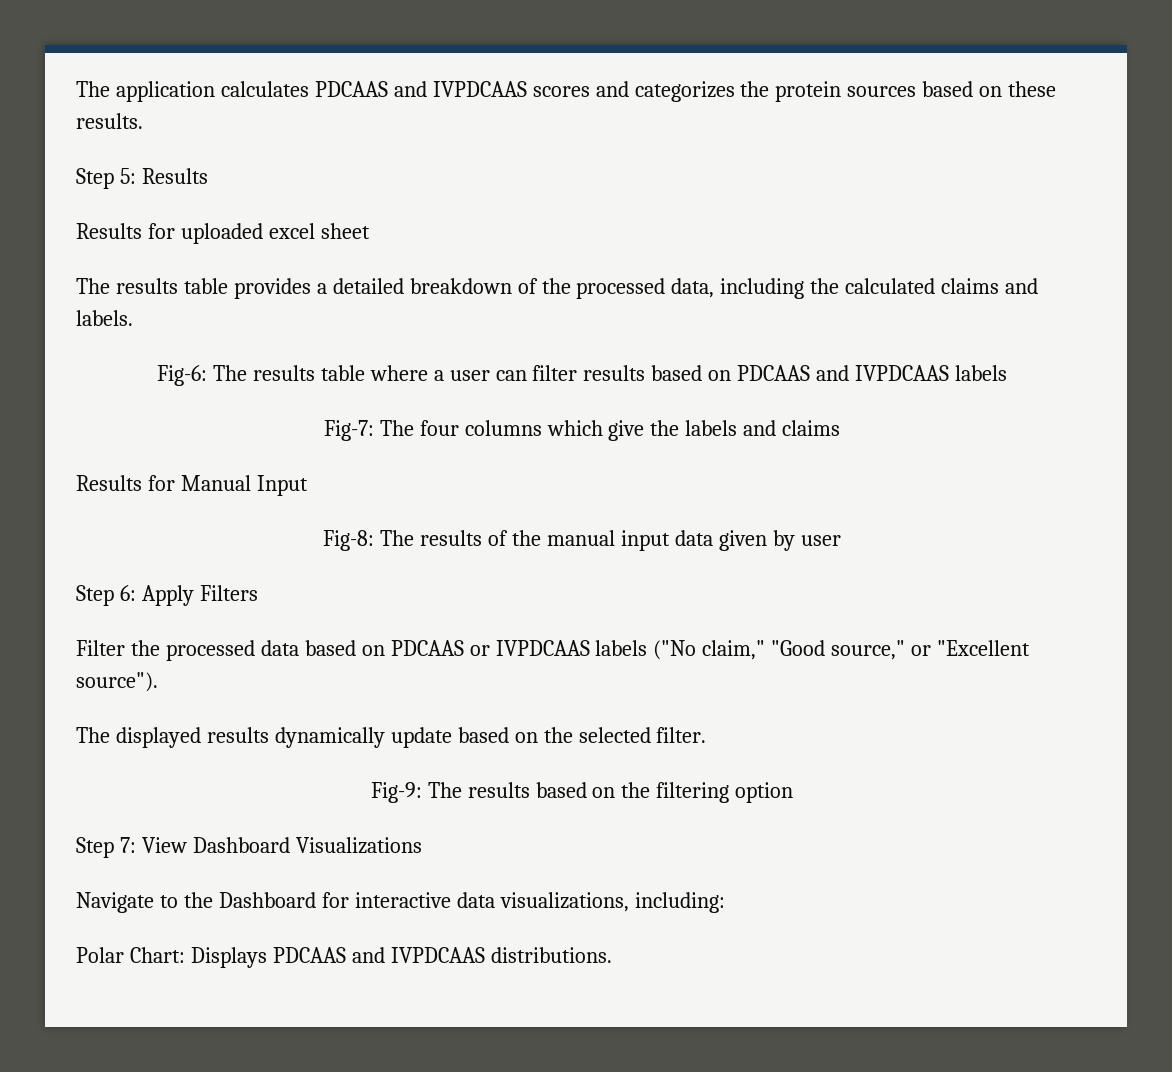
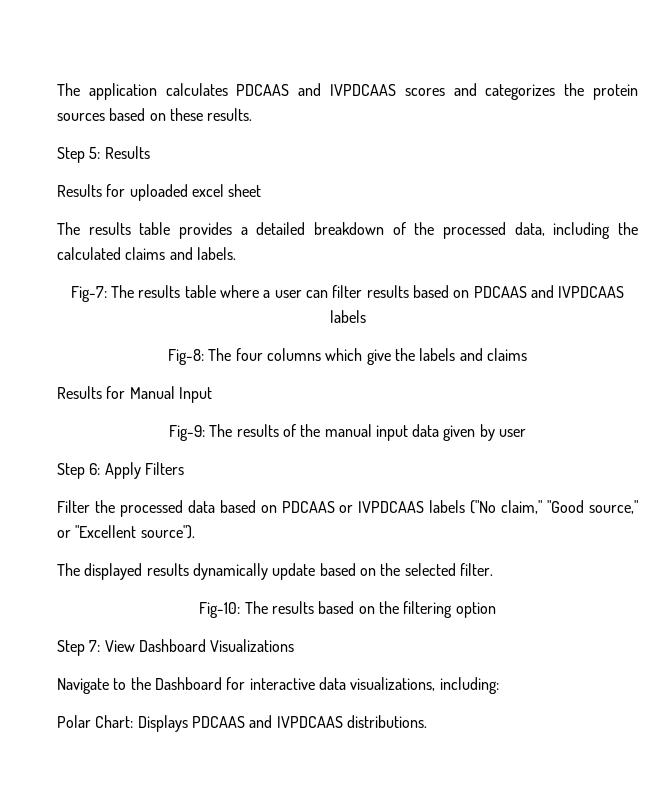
[156,365,207,386] Fig-6: -> [70,286,107,302] Fig-7:
[323,420,374,441] Fig-7: -> [168,349,205,365] Fig-8:
[323,530,375,551] Fig-8: -> [168,425,205,441] Fig-9:
[370,782,422,803] Fig-9: -> [199,602,241,618] Fig-10:

